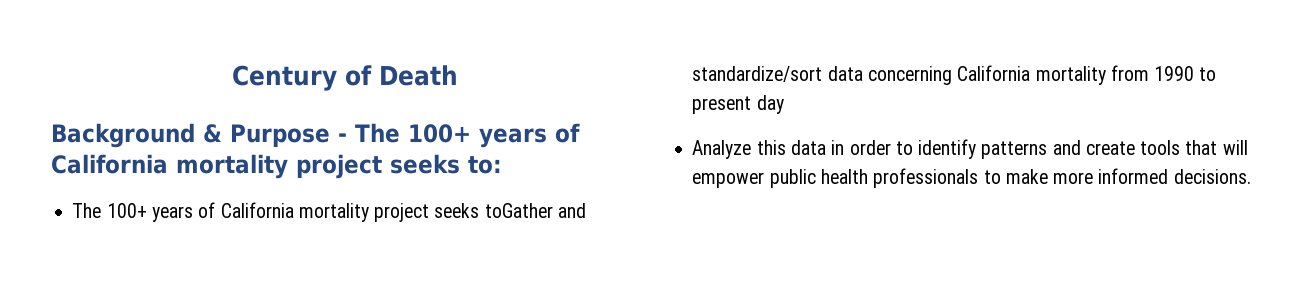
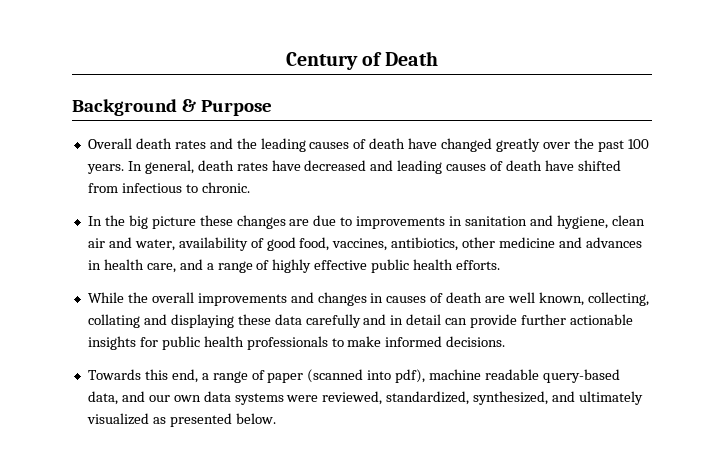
[338,123,580,148] [51,154,502,179] [72,202,586,222] [692,65,1217,85] [692,95,784,114] [692,139,1248,159] [692,172,765,188] - The 100+ years of California mortality project seeks to: // The 100+ years of California mortality project seeks toGather and standardize/sort data concerning California mortality from 1990 to present day // Analyze this data in order to identify patterns and create tools that will empower -> [87,138,649,152] [86,160,621,174] [87,182,250,193] [87,215,645,229] [87,237,642,251] [87,259,501,273] [87,292,649,306] [87,314,633,328] [87,336,158,350] // Overall death rates and the leading causes of death have changed greatly over the past 100 years. In general, death rates have decreased and leading causes of death have shifted from infectious to chronic. // In the big picture these changes are due to improvements in sanitation and hygiene, clean air and water, availability of good food, vaccines, antibiotics, other medicine and advances in health care, and a range of highly effective public health efforts. // While the overall improvements and changes in causes of death are well known, collecting, collating and displaying these data carefully and in detail can provide further actionable insights for
[1053,172,1094,184] more -> (382, 341) none
(1251, 176) none -> [87,369,620,383] [87,391,644,405] [86,413,276,427] // Towards this end, a range of paper (scanned into pdf), machine readable query-based data, and our own data systems were reviewed, standardized, synthesized, and ultimately visualized as presented below.

